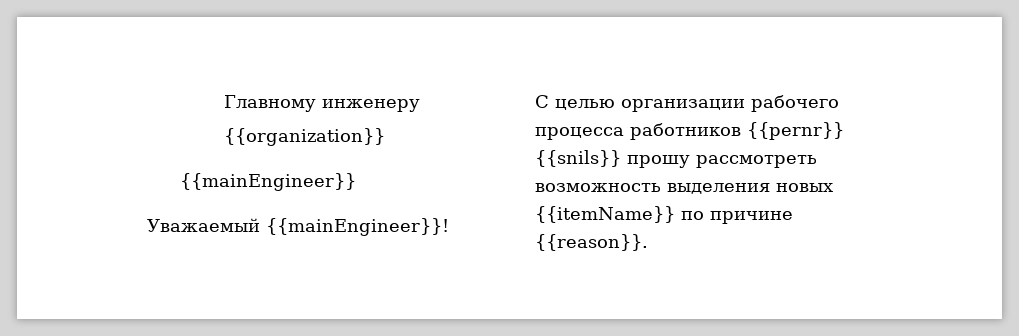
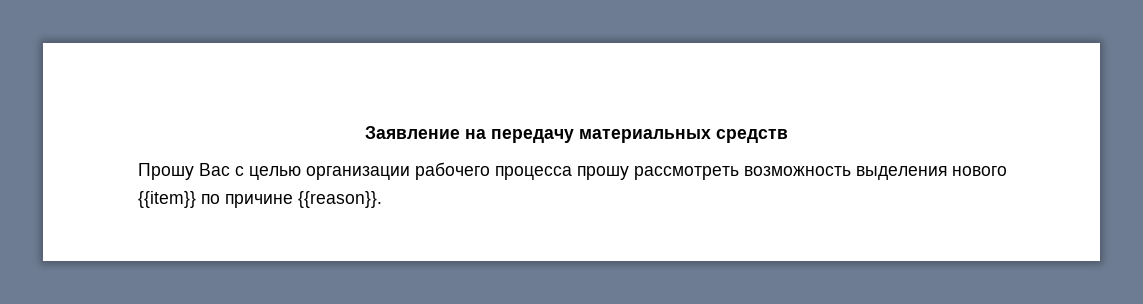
[223,95,420,112] [223,128,385,146] [180,173,357,191] [147,218,449,236] [535,95,549,108] Главному инженеру // {{organization}} // {{mainEngineer}} // Уважаемый {{mainEngineer}}! // С -> [364,126,788,143] [138,163,244,180] Заявление на передачу материальных средств // Прошу Вас с
[630,122,844,140] [535,150,621,167] работников {{pernr}} {{snils}} -> (572, 173) none
[776,183,833,192] [535,206,675,223] новых {{itemName}} -> [952,166,1007,176] [138,191,196,208] нового {{item}}

